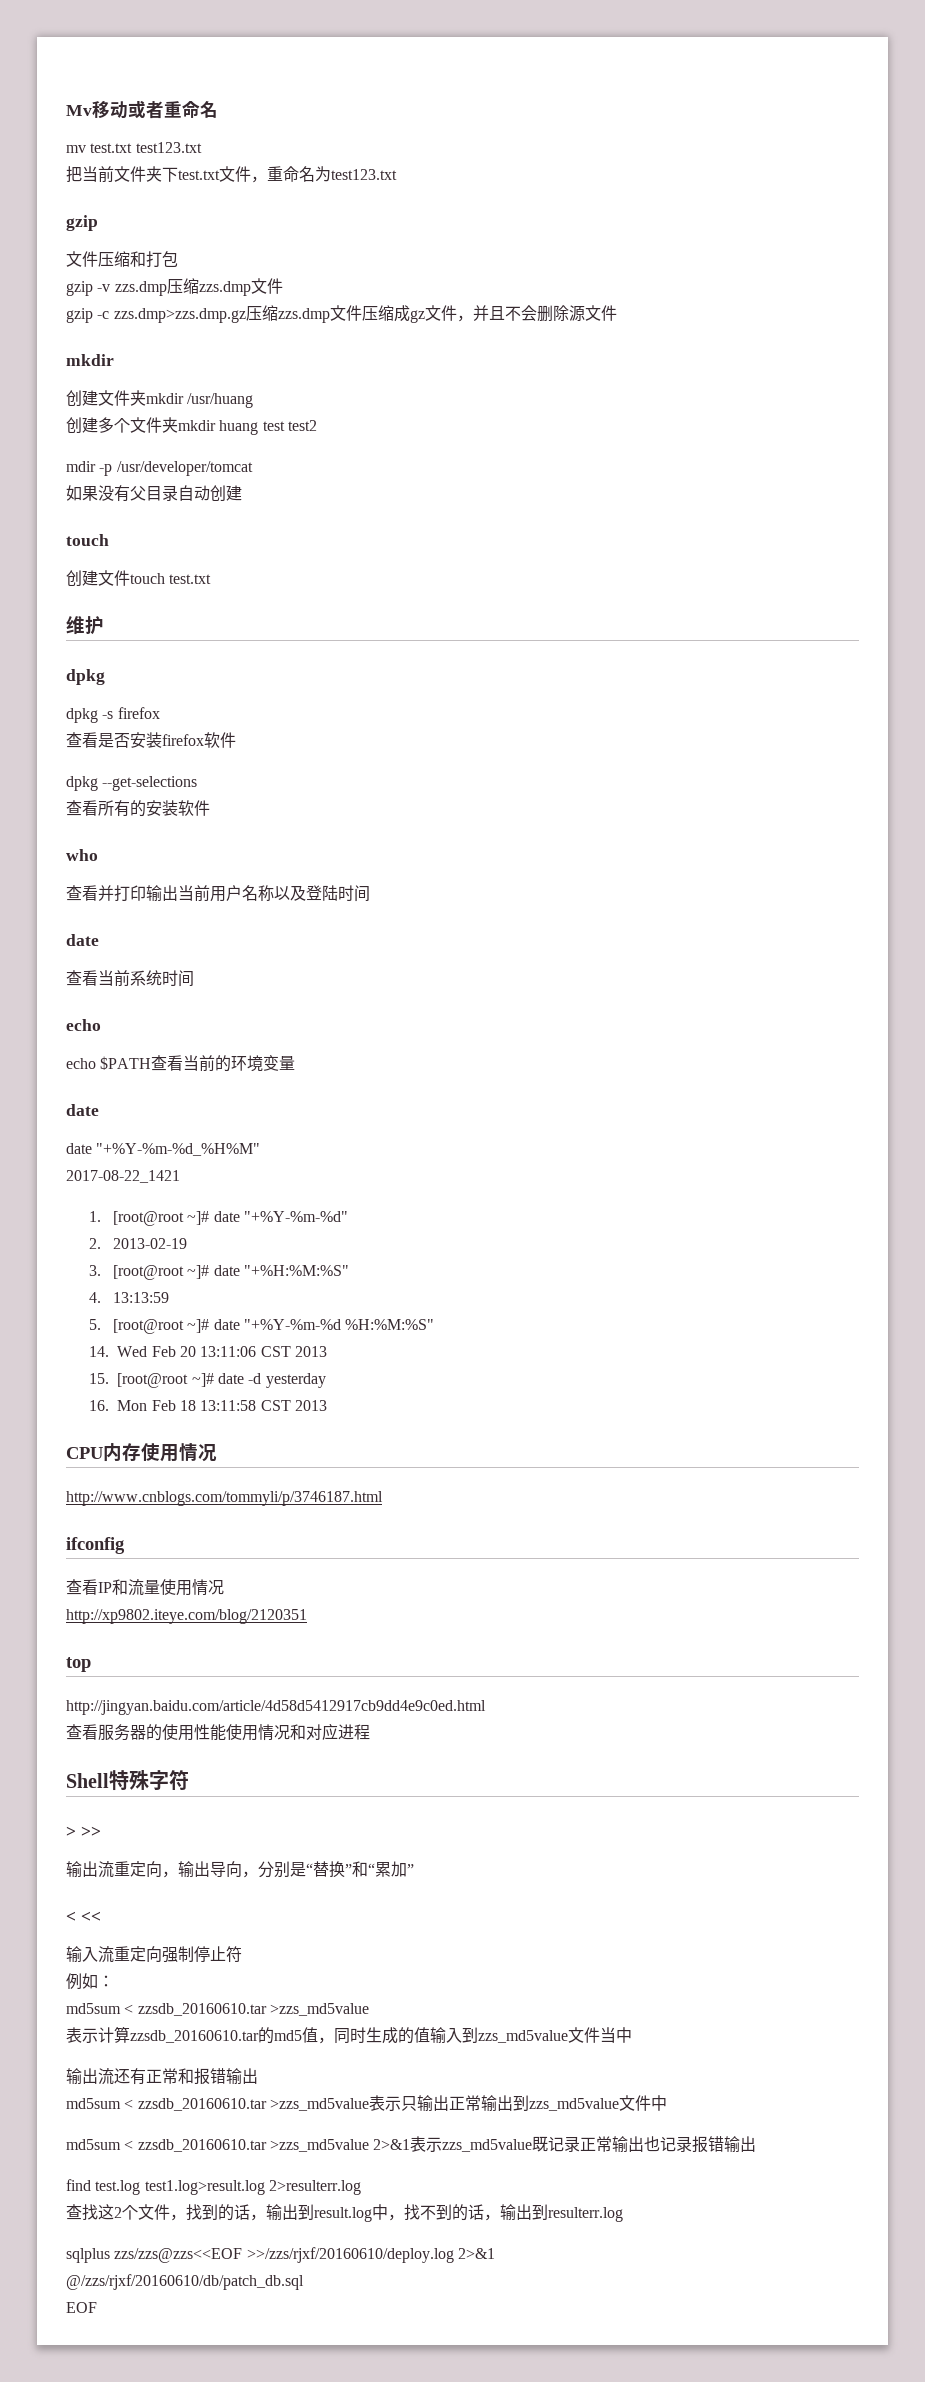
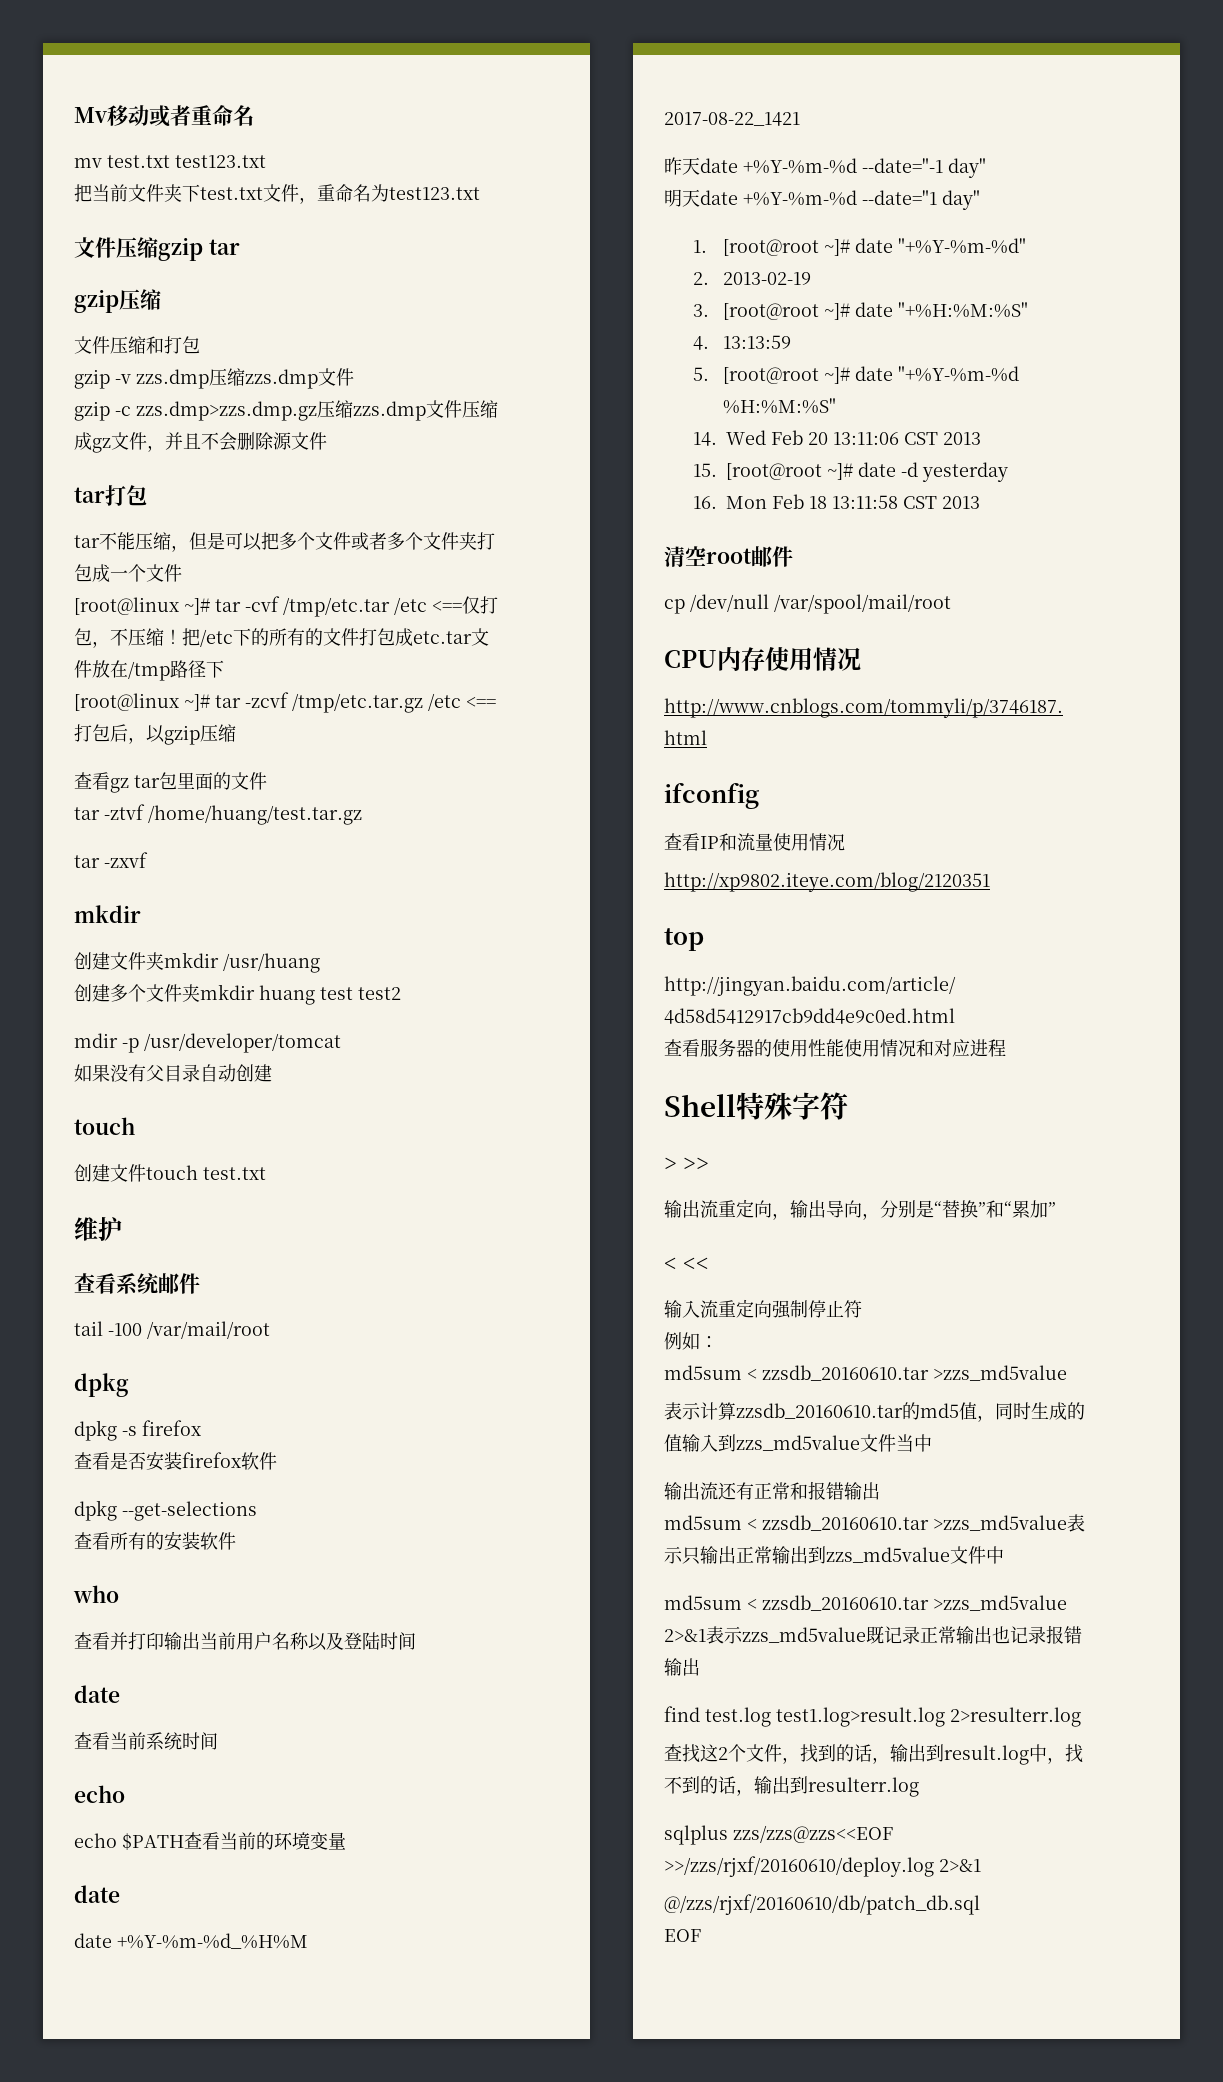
[66,215,98,231] gzip -> [74,237,240,261] [74,289,161,313] 文件压缩gzip tar // gzip压缩
(617, 313) none -> [74,485,147,506] [74,532,495,552] [74,564,182,582] [74,596,498,617] [74,628,489,648] [74,660,224,681] [74,692,496,713] [74,724,236,745] [74,772,267,793] [74,804,362,825] [74,852,148,868] // tar打包 // tar不能压缩，但是可以把多个文件或者多个文件夹打包成一个文件 // [root@linux ~]# tar -cvf /tmp/etc.tar /etc <==仅打包，不压缩！把/etc下的所有的文件打包成etc.tar文件放在/tmp路径下 // [root@linux ~]# tar -zcvf /tmp/etc.tar.gz /etc <==打包后，以gzip压缩 // 查看gz tar包里面的文件 // tar -ztvf /home/huang/test.tar.gz // tar -zxvf
(104, 625) none -> [74,1273,200,1295] [74,1321,270,1339] // 查看系统邮件 // tail -100 /var/mail/root
[96,1143,261,1156] "+%Y-%m-%d_%H%M" -> [117,1933,308,1949] +%Y-%m-%d_%H%M
(180, 1176) none -> [664,157,986,178] [664,189,980,210] // 昨天date +%Y-%m-%d --date="-1 day" // 明天date +%Y-%m-%d --date="1 day"
(328, 1405) none -> [664,546,793,567] [664,594,951,614] // 清空root邮件 // cp /dev/null /var/spool/mail/root

